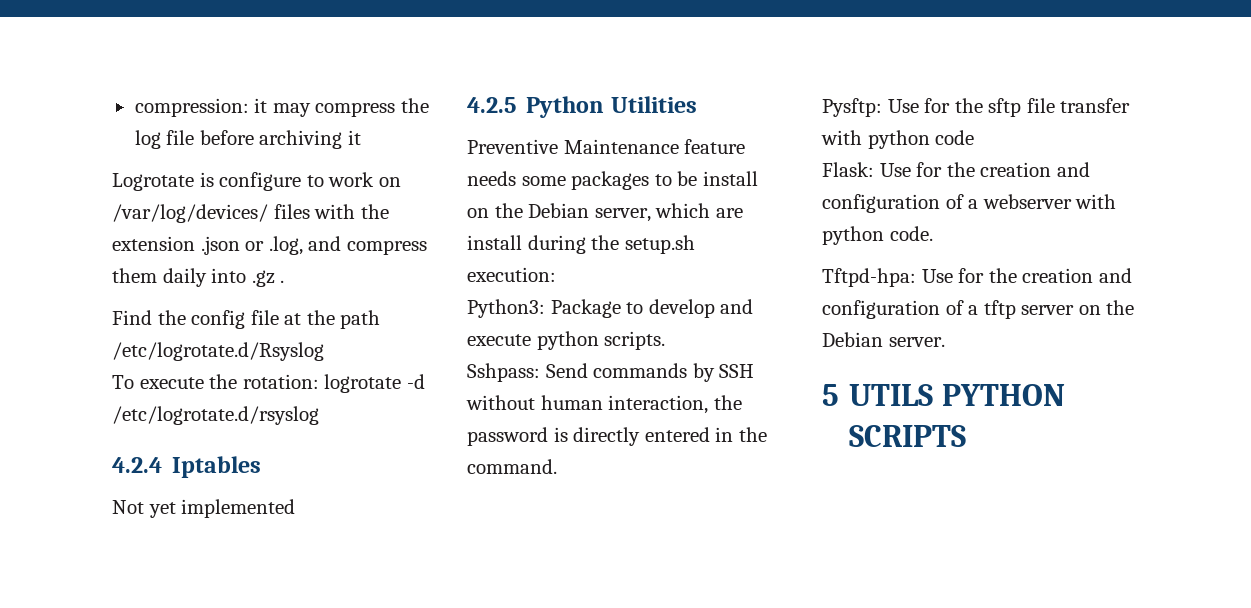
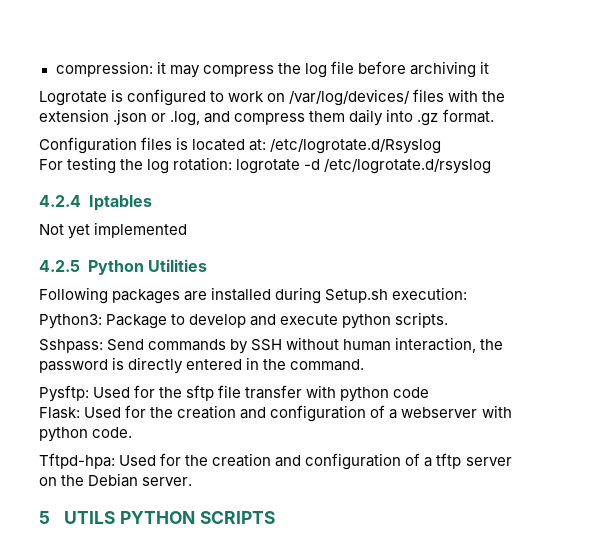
[219,172,302,191] configure -> [127,89,207,106] configured
[280,280,285,283] [112,310,381,329] [112,342,324,361] [112,374,238,389] . // Find the config file at the path /etc/logrotate.d/Rsyslog // To execute the -> [442,109,494,123] [39,137,442,154] [39,157,170,174] format. // Configuration files is located at: /etc/logrotate.d/Rsyslog // For testing the log
[467,139,746,154] [467,171,758,190] [467,203,743,222] [467,235,695,254] Preventive Maintenance feature needs some packages to be install on the Debian server, which are install during the setup.sh -> [39,287,389,304] Following packages are installed during Setup.sh
[887,99,919,113] Use -> [93,387,131,398] Used
[879,163,911,177] Use -> [84,407,122,418] Used
[921,269,953,283] Use -> [119,455,157,466] Used

